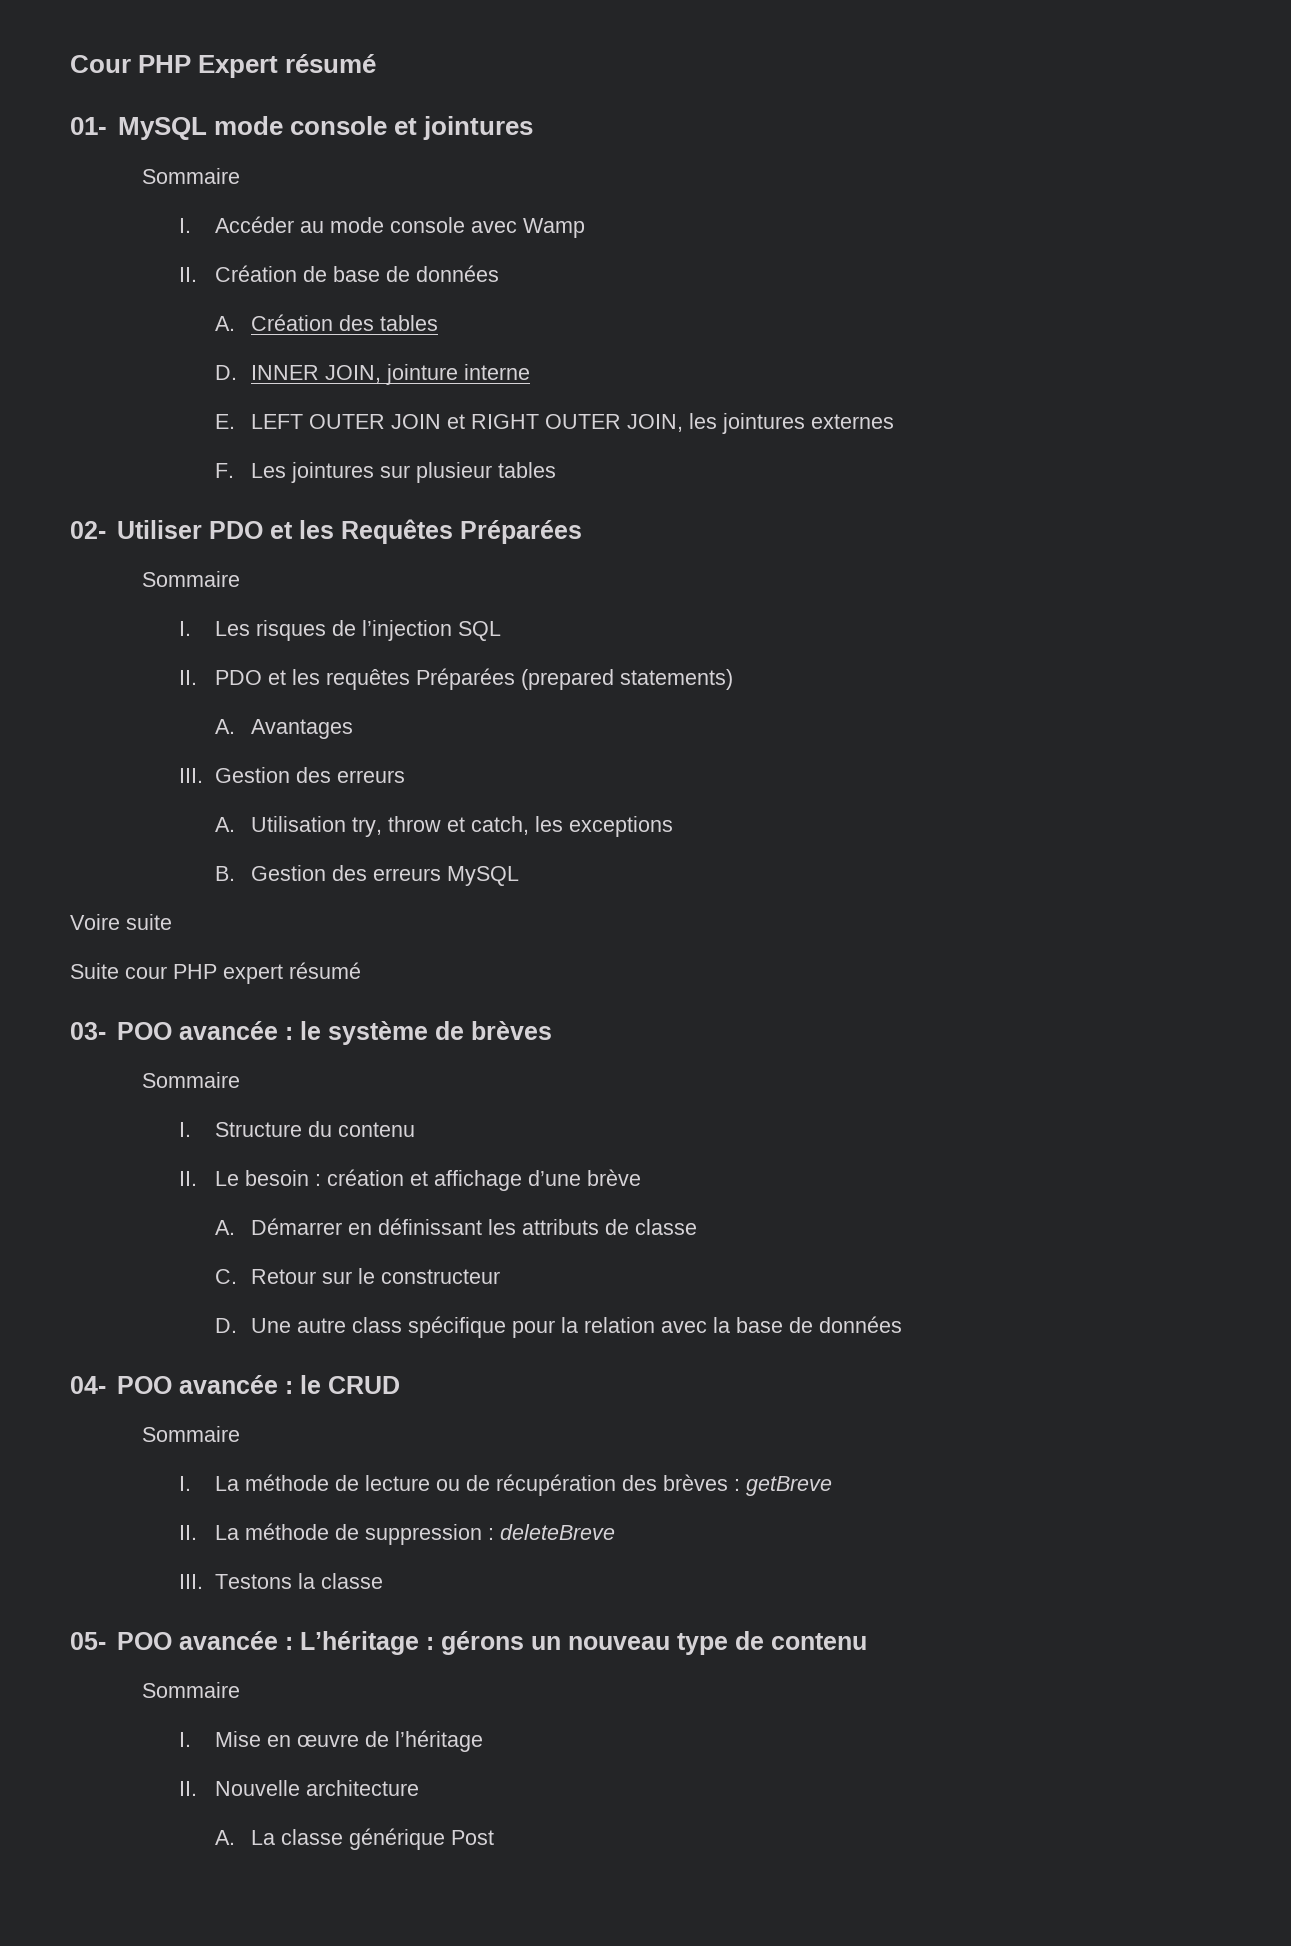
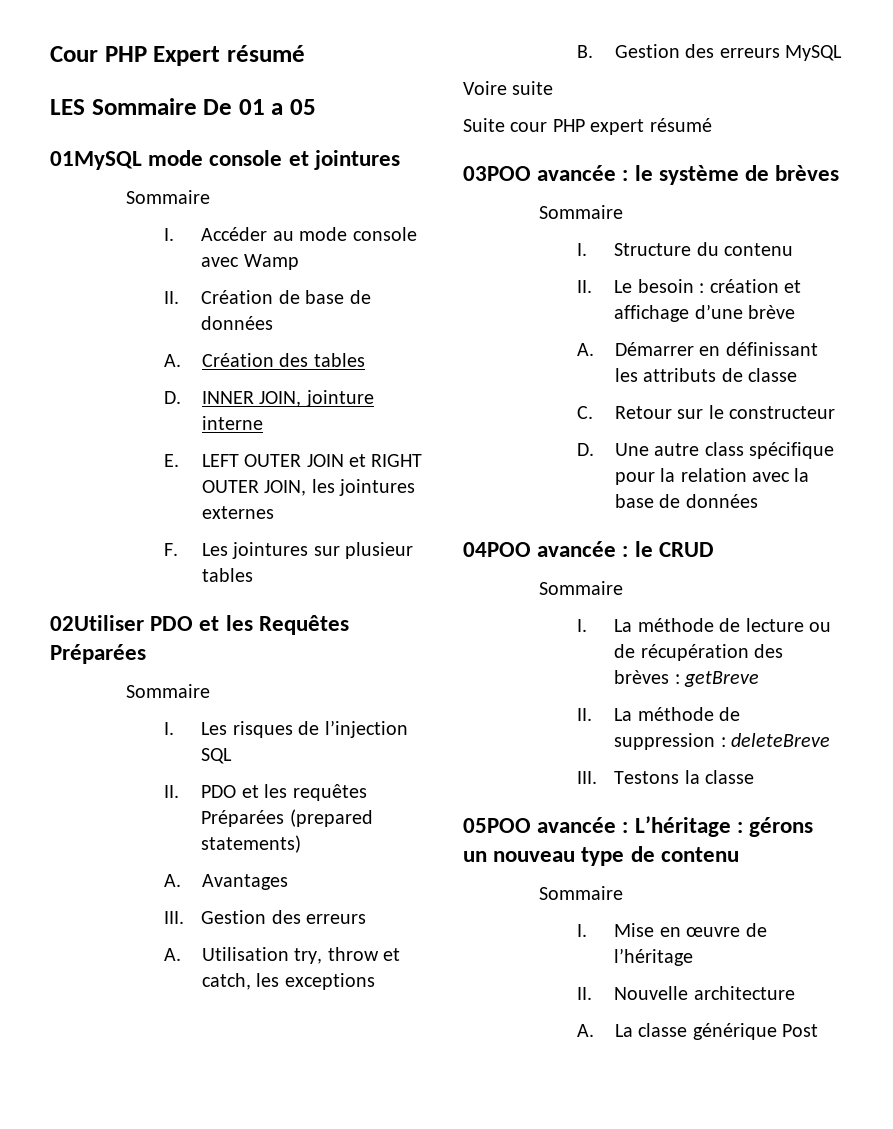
[70,117,207,140] 01- MySQL -> [50,98,317,115] [50,151,142,170] LES Sommaire De 01 a 05 // 01MySQL
[70,520,202,539] 02- Utiliser -> [50,615,144,631] 02Utiliser
[70,1022,172,1040] 03- POO -> [463,166,531,181] 03POO
[70,1376,172,1394] 04- POO -> [463,542,531,557] 04POO
[70,1632,172,1650] 05- POO -> [463,818,531,833] 05POO

